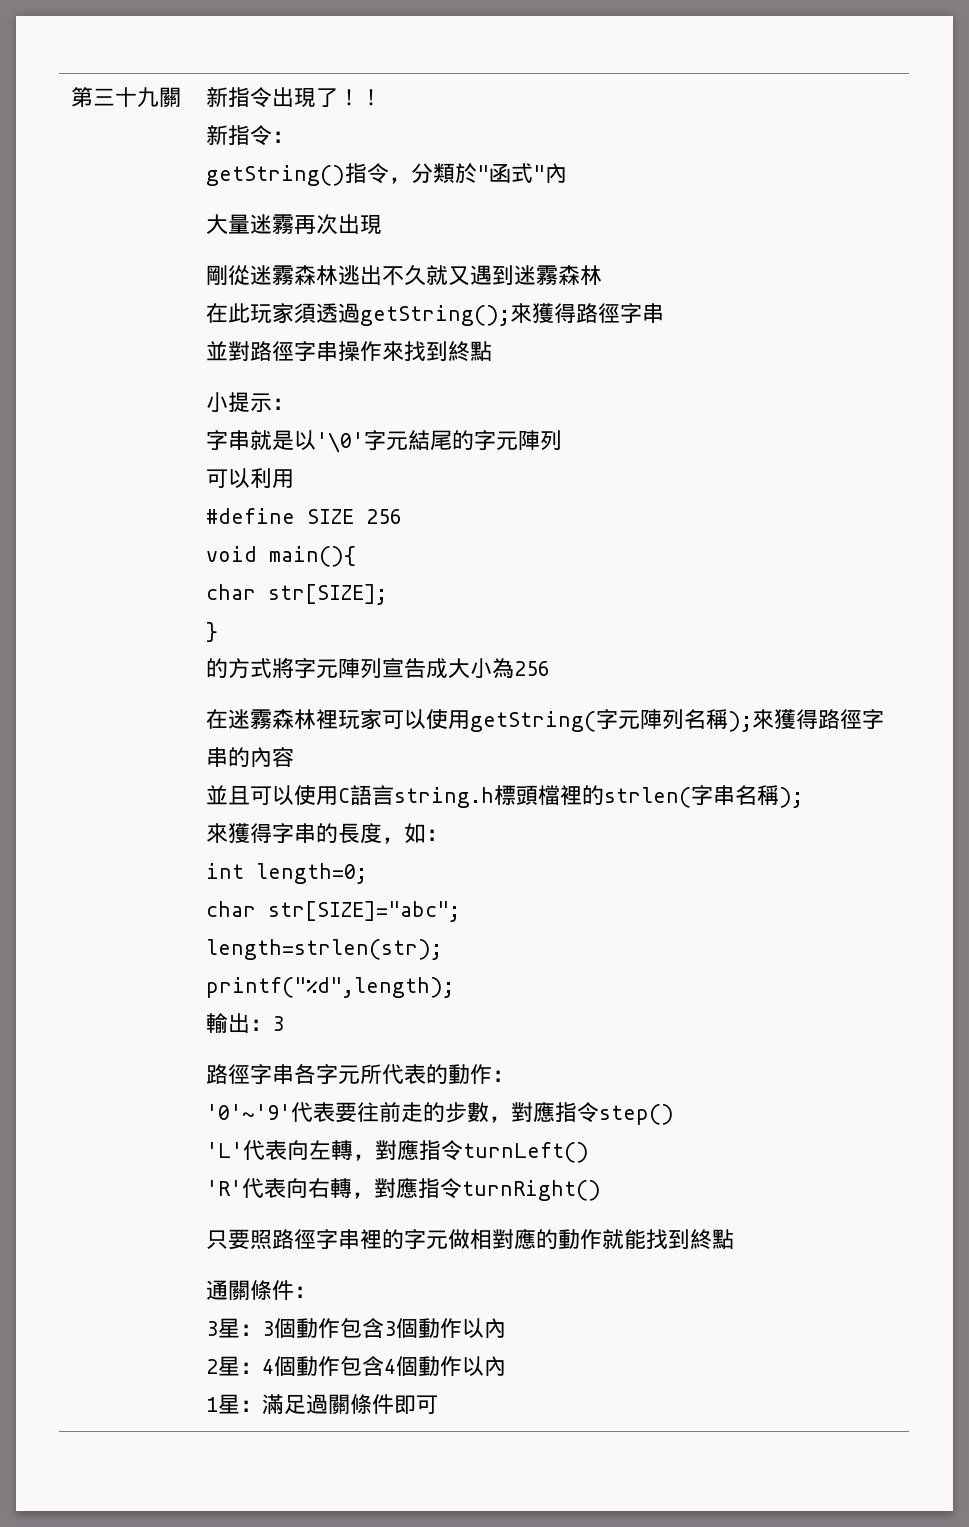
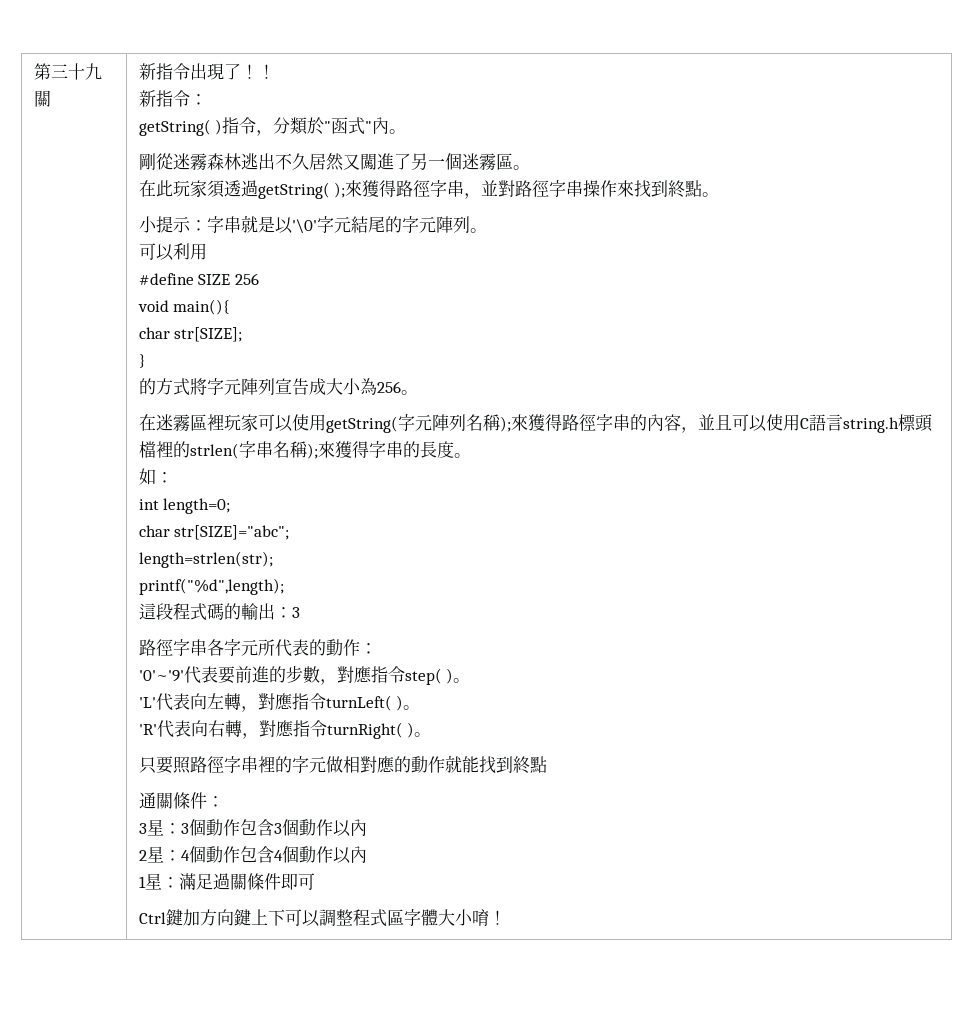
[205,165,345,186] getString() -> [138,119,223,136] getString( )
[205,214,382,234] // 大量迷霧再次出現 -> [389,129,407,134] 。
[425,265,602,286] 就又遇到迷霧森林 -> [308,153,530,171] 居然又闖進了另一個迷霧區。
[359,303,664,326] getString();來獲得路徑字串 // -> [257,180,482,199] getString( );來獲得路徑字串，
(492, 351) none -> [702,192,720,197] 。
(294, 404) // -> (207, 225) none
(562, 440) none -> [469,228,487,233] 。
(550, 668) none -> [400,390,418,395] 。
[271,709,316,729] 森林 -> [189,414,207,431] 區
(294, 757) // -> [680,427,698,433] ，
(803, 797) // -> (318, 451) none
[381,837,404,844] ， -> [453,453,471,458] 。 //
(454, 987) none -> [138,603,241,621] 這段程式碼的
[356,1101,423,1123] 往前走 -> [234,666,269,683] 前進
[598,1104,674,1125] step() -> [404,668,471,685] step( )。
[462,1142,589,1163] turnLeft() -> [325,695,421,711] turnLeft( )。
[461,1180,601,1201] turnRight() -> [326,722,432,739] turnRight( )。
(438, 1404) none -> [138,909,506,927] // Ctrl鍵加方向鍵上下可以調整程式區字體大小唷！

